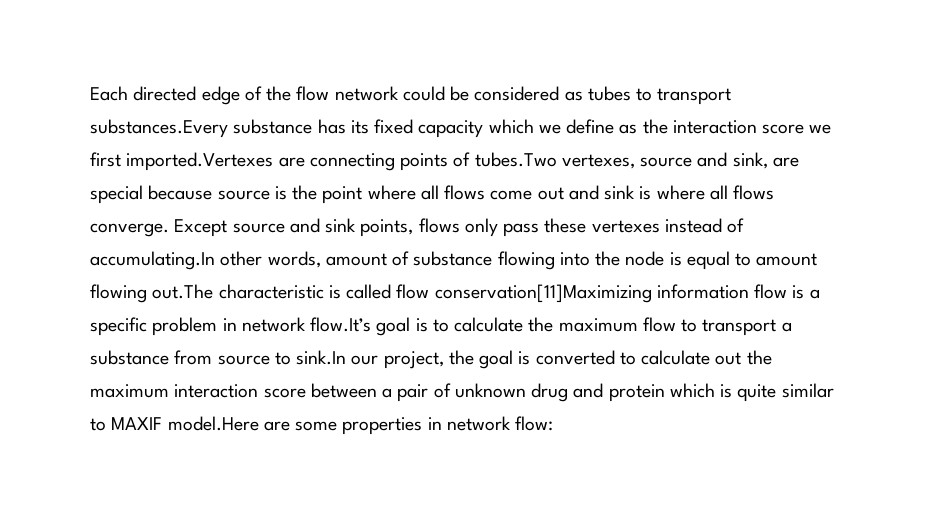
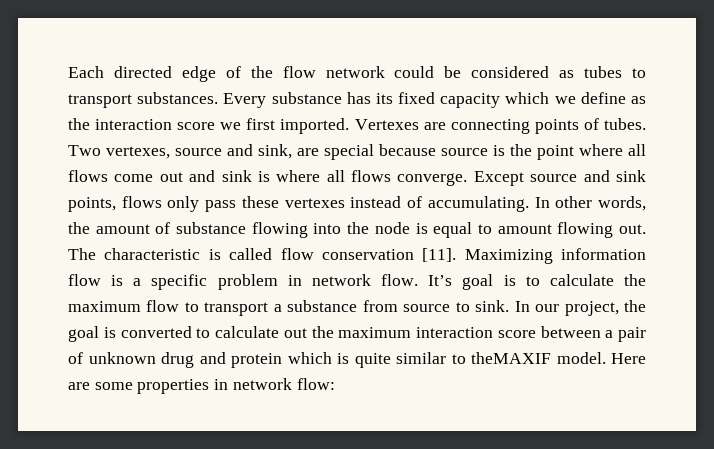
[90,119,228,138] substances.Every -> [137,92,267,108] substances. Every
[126,152,274,171] imported.Vertexes -> [280,118,419,134] imported. Vertexes
[474,152,557,167] tubes.Two -> [604,118,646,130] [68,145,101,156] tubes. Two
[90,251,215,270] accumulating.In -> [427,196,550,212] accumulating. In
(321, 259) none -> [68,222,90,234] the
[152,284,214,299] out.The -> [619,224,646,234] [68,248,96,260] out. The
[434,284,652,303] conservation[11]Maximizing -> [321,248,553,264] conservation [11]. Maximizing
[310,317,372,332] flow.It’s -> [381,274,453,286] flow. It’s
[296,350,347,365] sink.In -> [475,300,530,312] sink. In
[111,416,259,431] MAXIF model.Here -> [471,352,646,364] theMAXIF model. Here

